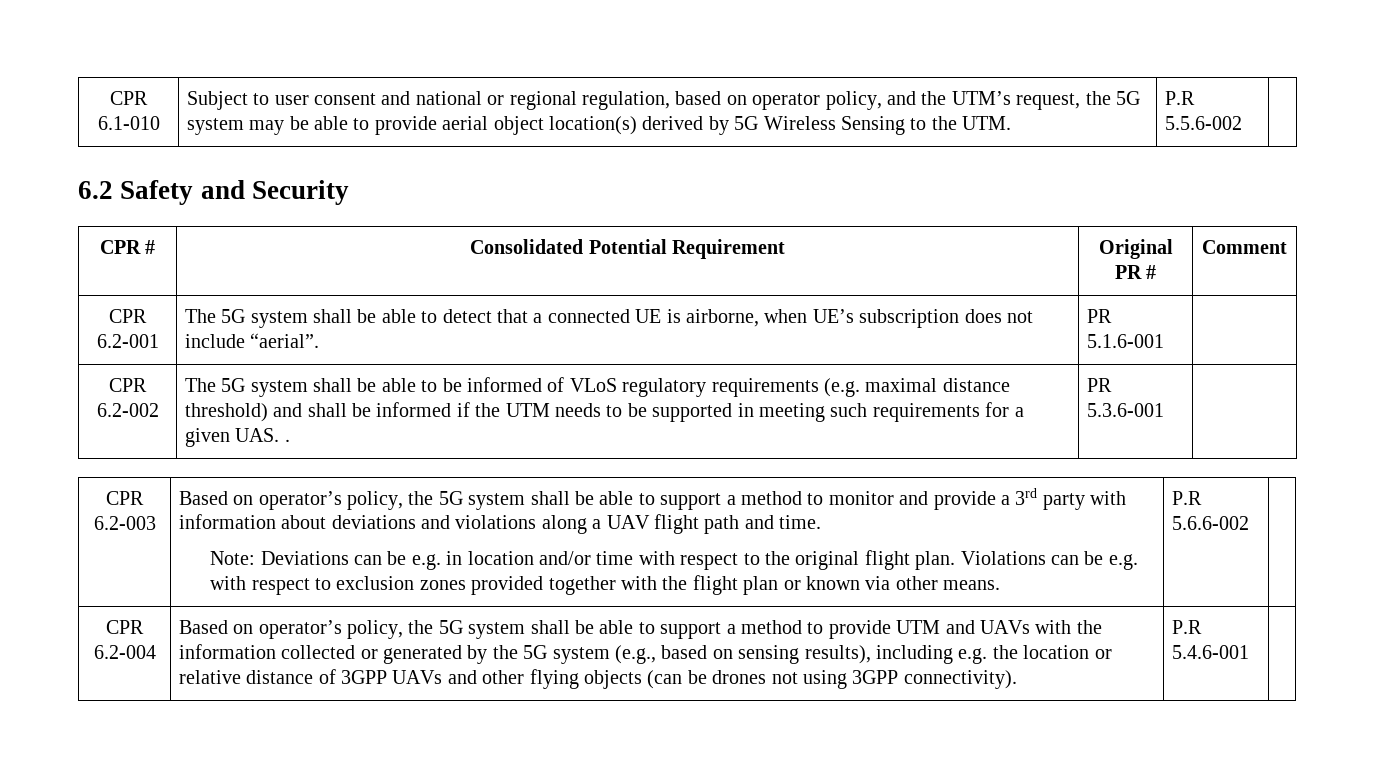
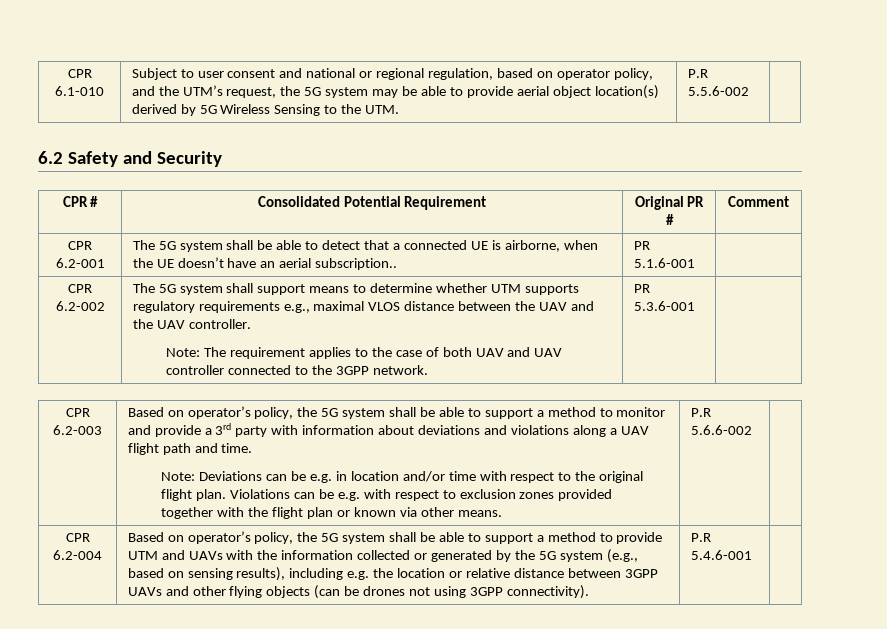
[812,309,1033,328] [184,333,320,348] UE’s subscription does not include “aerial”. -> [132,257,398,270] the UE doesn’t have an aerial subscription..
[357,377,1010,397] [184,402,1024,422] [184,428,290,447] be able to be informed of VLoS regulatory requirements (e.g. maximal distance threshold) and shall be informed if the UTM needs to be supported in meeting such requirements for a given UAS. . -> [257,283,579,295] [132,301,594,313] [132,319,251,329] [166,347,563,359] [166,365,428,375] support means to determine whether UTM supports regulatory requirements e.g., maximal VLOS distance between the UAV and the UAV controller. // Note: The requirement applies to the case of both UAV and UAV controller connected to the 3GPP network.
[318,669,336,684] of -> [567,568,621,578] between

